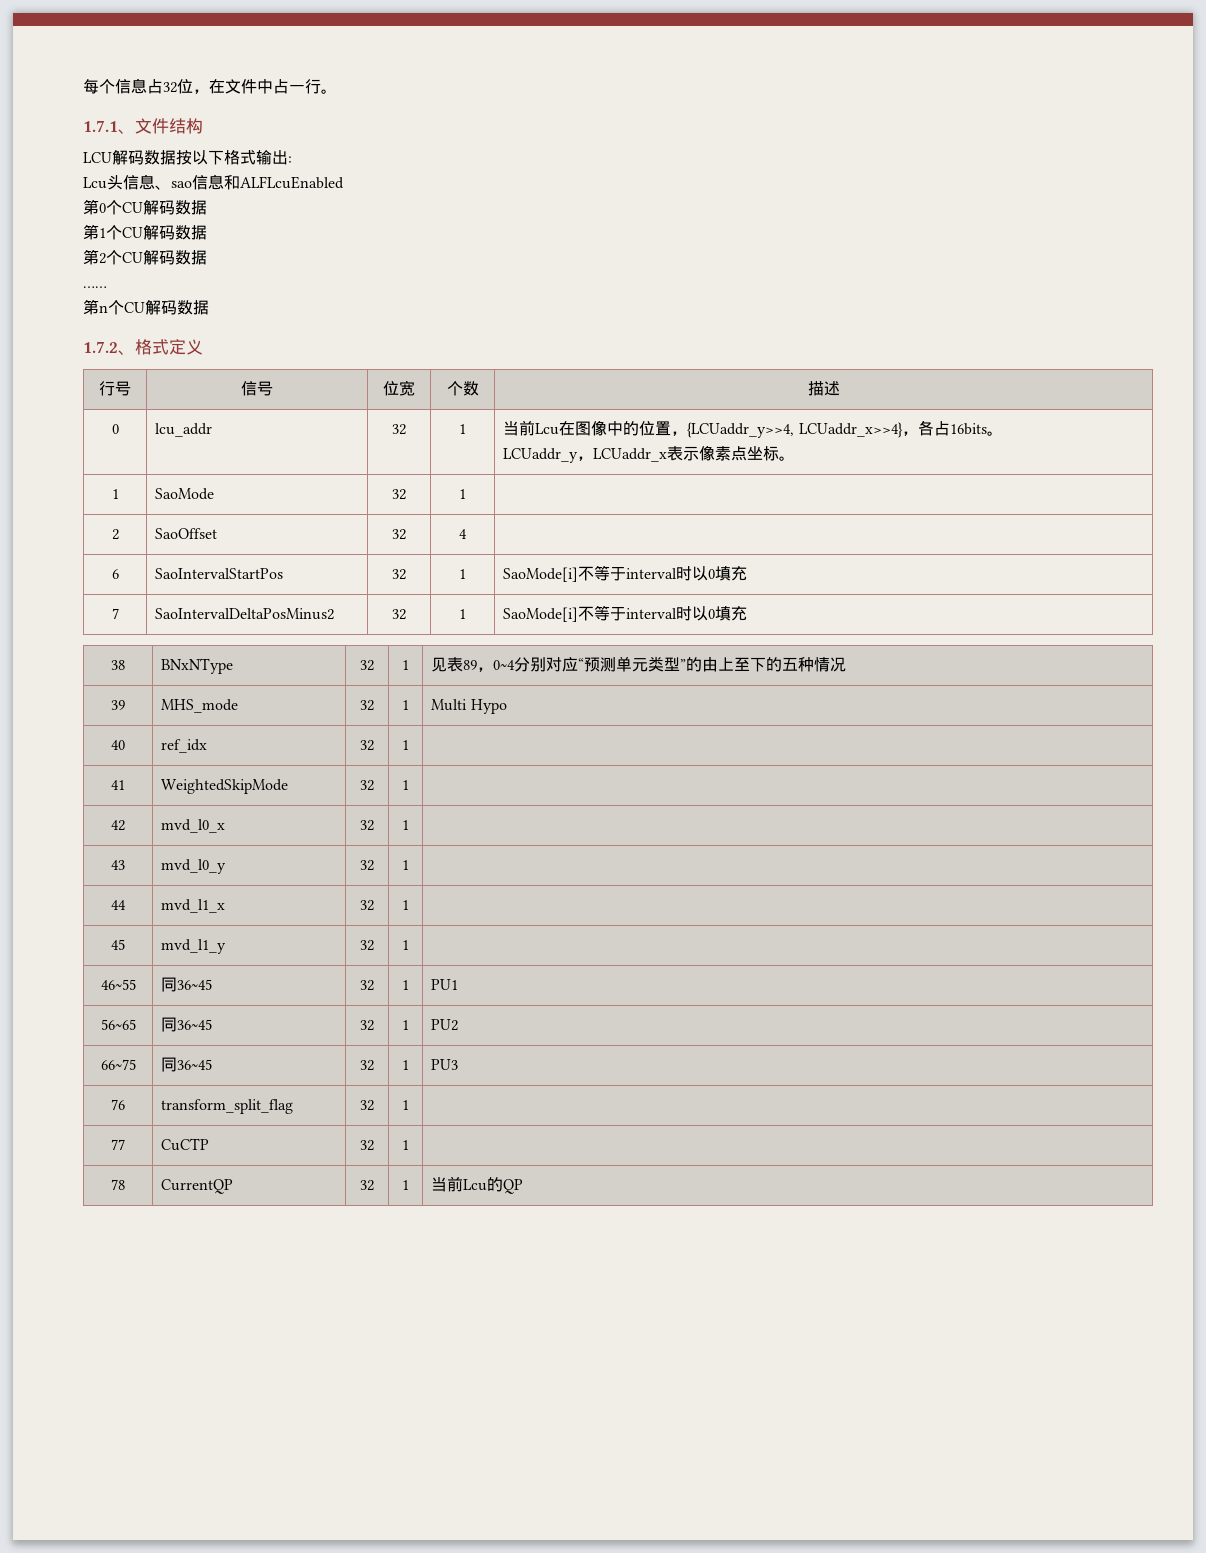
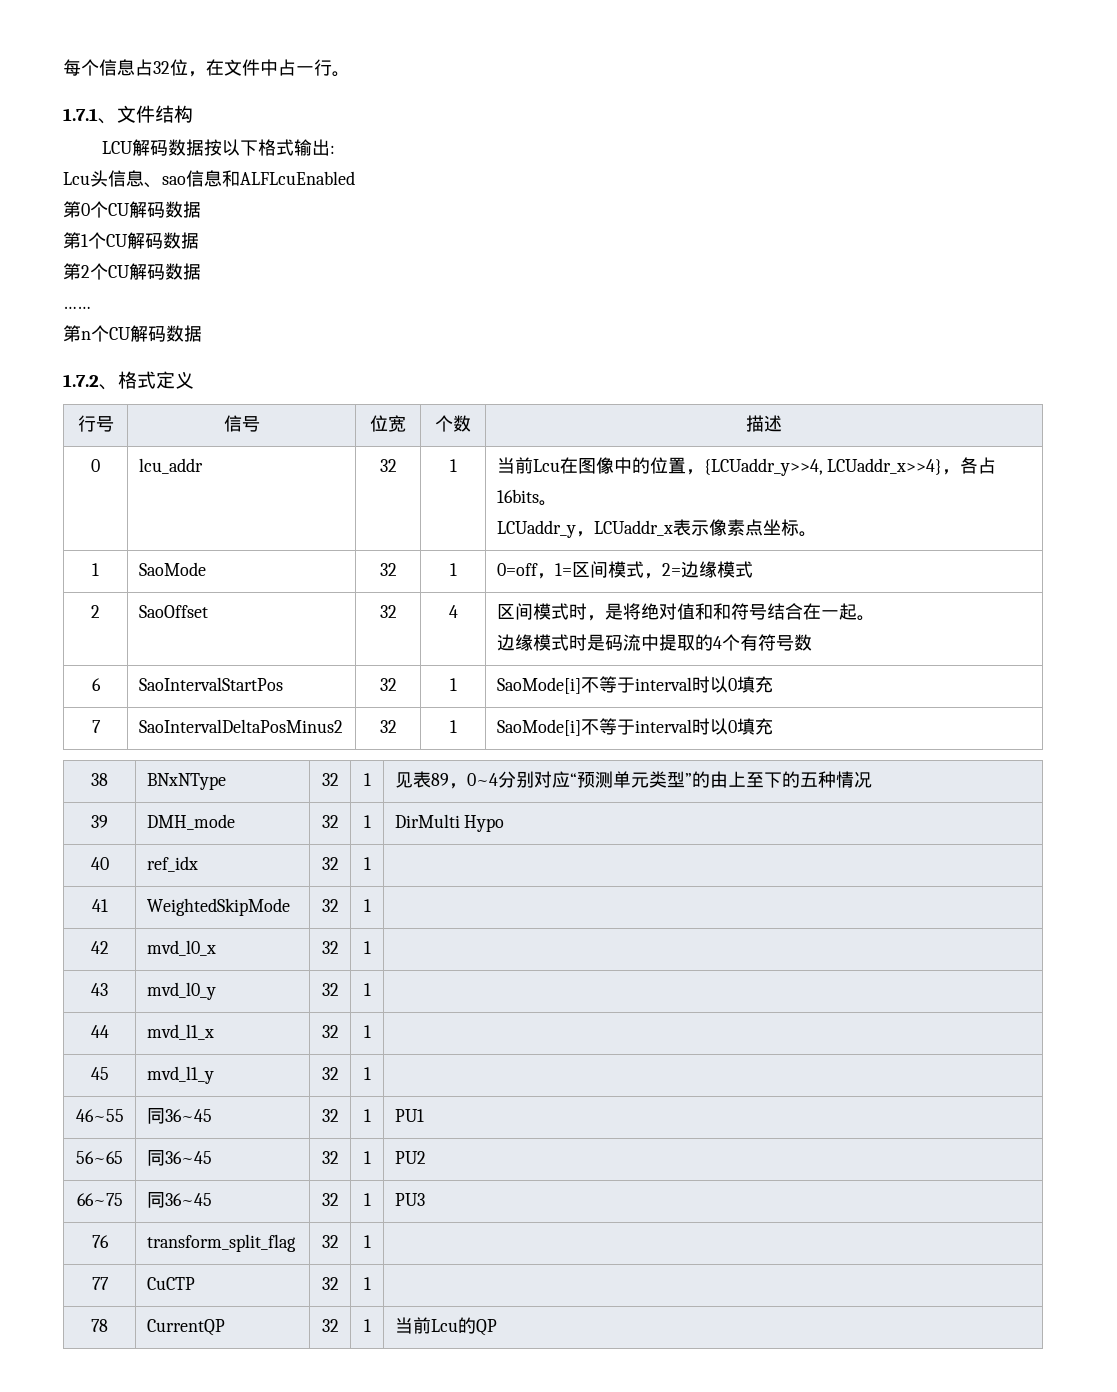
[111,529,119,540] [155,528,218,539] [392,529,406,540] [459,529,467,539] // 2 | SaoOffset | 32 | 4 | -> [496,561,753,579] [91,605,100,618] [138,605,208,618] [379,605,397,618] [448,605,458,618] [496,603,875,621] [496,634,812,651] 0=off，1=区间模式，2=边缘模式 // 2 | SaoOffset | 32 | 4 | 区间模式时，是将绝对值和和符号结合在一起。 // 边缘模式时是码流中提取的4个有符号数
[161,699,239,713] [360,700,374,711] [402,700,409,710] [431,699,468,711] MHS_mode | 32 | 1 | Multi -> [146,814,235,830] [321,815,339,828] [363,815,371,828] [394,814,460,828] DMH_mode | 32 | 1 | DirMulti

